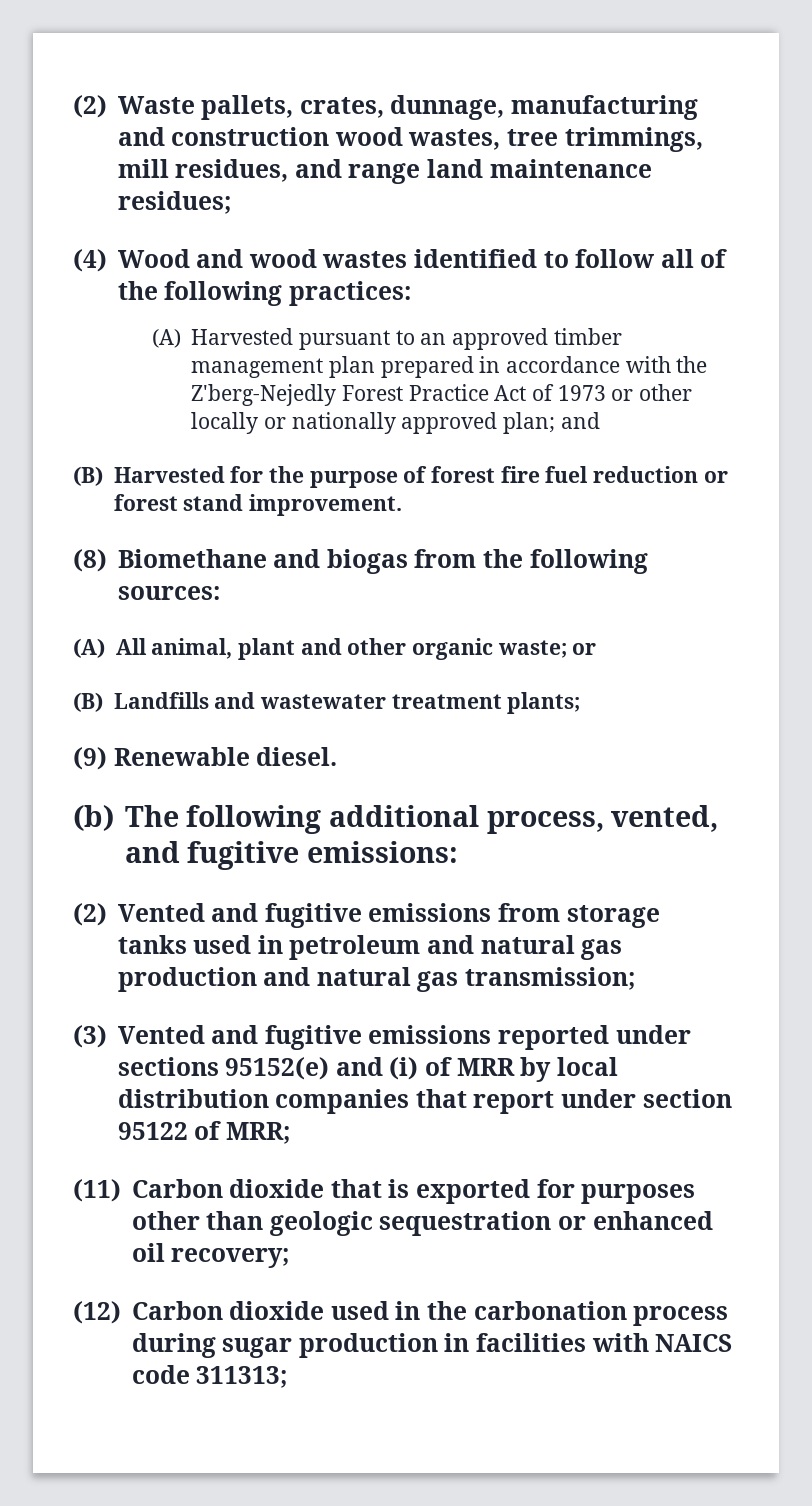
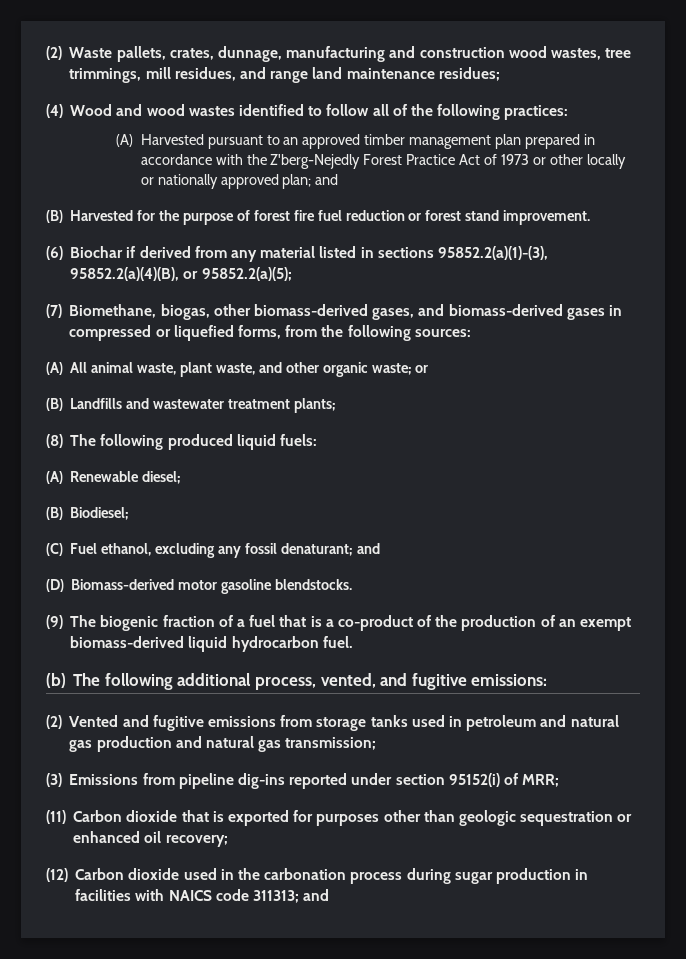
[73,549,408,574] (8) Biomethane and biogas -> [46,246,548,262] [70,267,292,281] [46,304,622,320] [69,325,282,341] (6) Biochar if derived from any material listed in sections 95852.2(a)(1)-(3), 95852.2(a)(4)(B), or 95852.2(a)(5); // (7) Biomethane, biogas, other biomass-derived gases, and biomass-derived gases in compressed or liquefied forms,
[151,638,295,660] animal, plant -> [91,362,255,377] animal waste, plant waste,
[73,747,338,770] (9) Renewable diesel. -> [46,434,317,450] [46,471,182,484] [46,507,130,520] [46,543,380,558] [46,579,352,594] [46,615,632,631] [70,636,353,652] (8) The following produced liquid fuels: // (A) Renewable diesel; // (B) Biodiesel; // (C) Fuel ethanol, excluding any fossil denaturant; and // (D) Biomass-derived motor gasoline blendstocks. // (9) The biogenic fraction of a fuel that is a co-product of the production of an exempt biomass-derived liquid hydrocarbon fuel.
[117,1025,691,1050] [117,1057,618,1082] [117,1089,732,1114] [117,1122,188,1140] Vented and fugitive emissions reported under sections 95152(e) and (i) of MRR by local distribution companies that report under section 95122 -> [69,773,500,789] Emissions from pipeline dig-ins reported under section 95152(i)
(288, 1377) none -> [303,889,330,901] and

